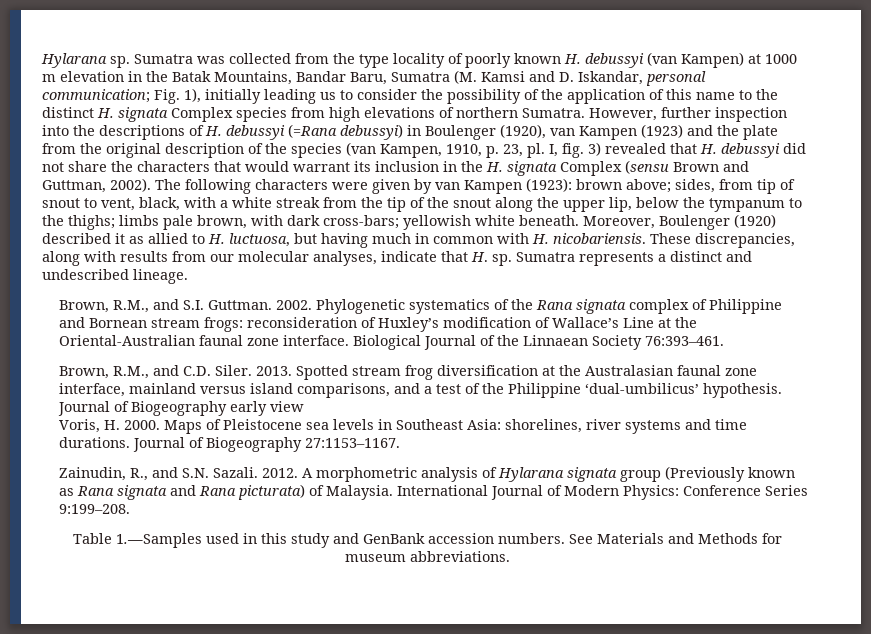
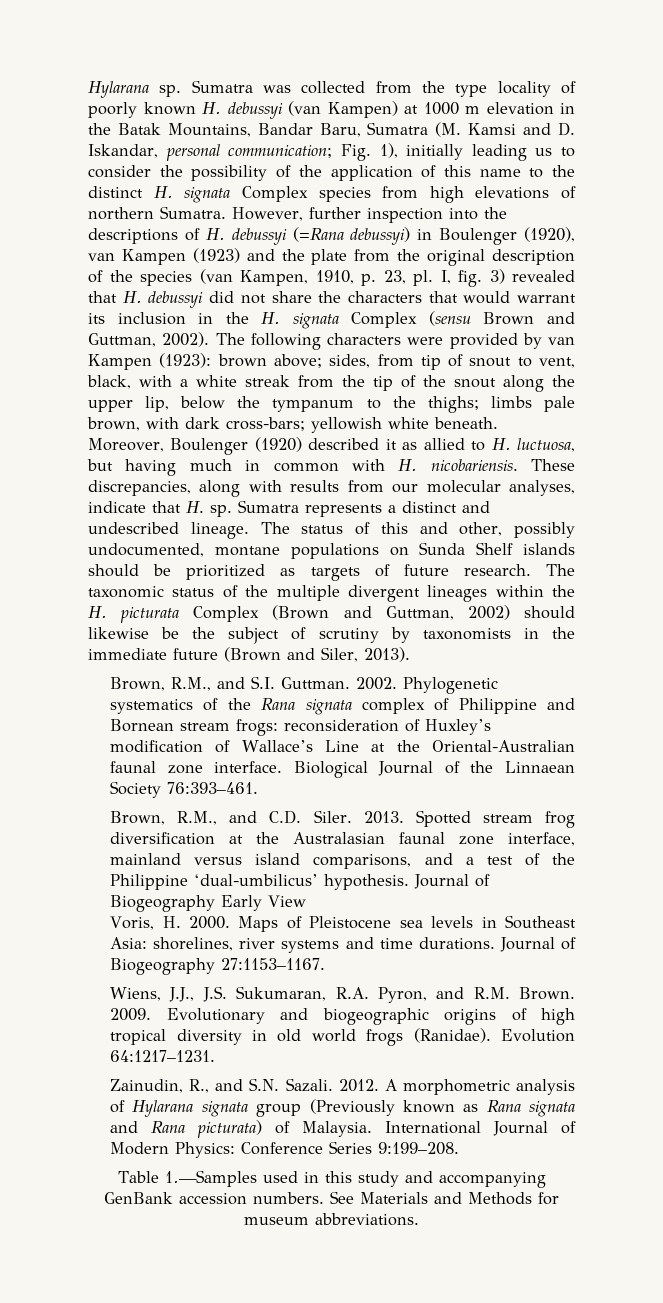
[372,179,410,194] given -> [449,333,518,349] provided
(188, 276) none -> [260,522,575,538] [88,542,575,559] [88,564,575,581] [88,585,575,602] [88,605,575,623] [88,627,575,644] [88,647,410,662] The status of this and other, possibly undocumented, montane populations on Sunda Shelf islands should be prioritized as targets of future research. The taxonomic status of the multiple divergent lineages within the H. picturata Complex (Brown and Guttman, 2002) should likewise be the subject of scrutiny by taxonomists in the immediate future (Brown and Siler, 2013).
[230,401,305,416] early view -> [221,895,307,911] Early View
(401, 443) none -> [110,986,575,1003] [110,1008,576,1025] [110,1028,575,1046] [110,1050,216,1062] // Wiens, J.J., J.S. Sukumaran, R.A. Pyron, and R.M. Brown. 2009. Evolutionary and biogeographic origins of high tropical diversity in old world frogs (Ranidae). Evolution 64:1217–1231.
(359, 538) none -> [438,1172,546,1188] accompanying

